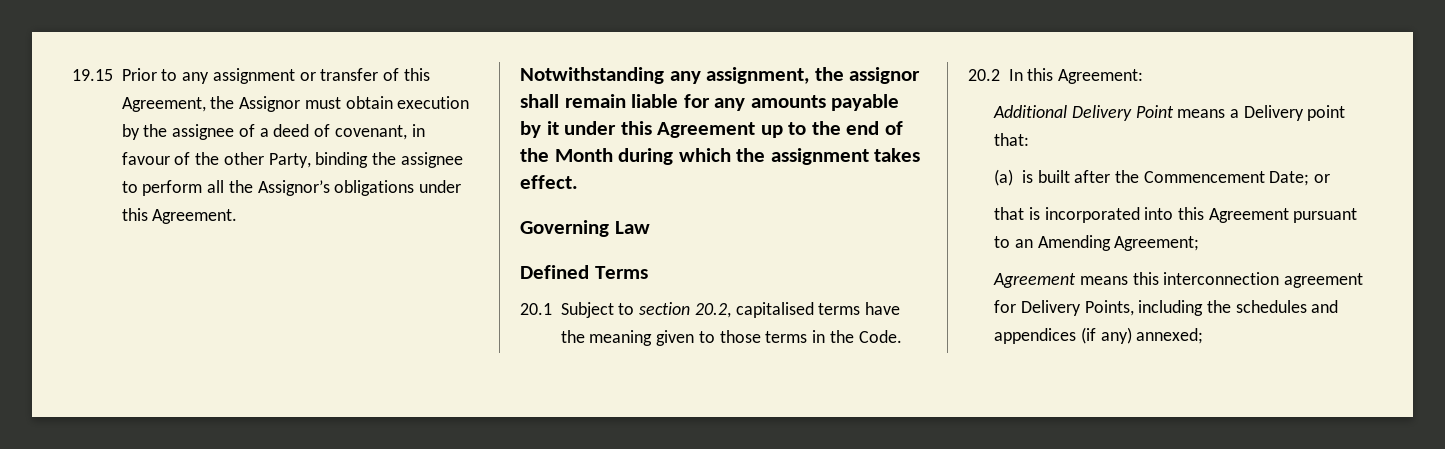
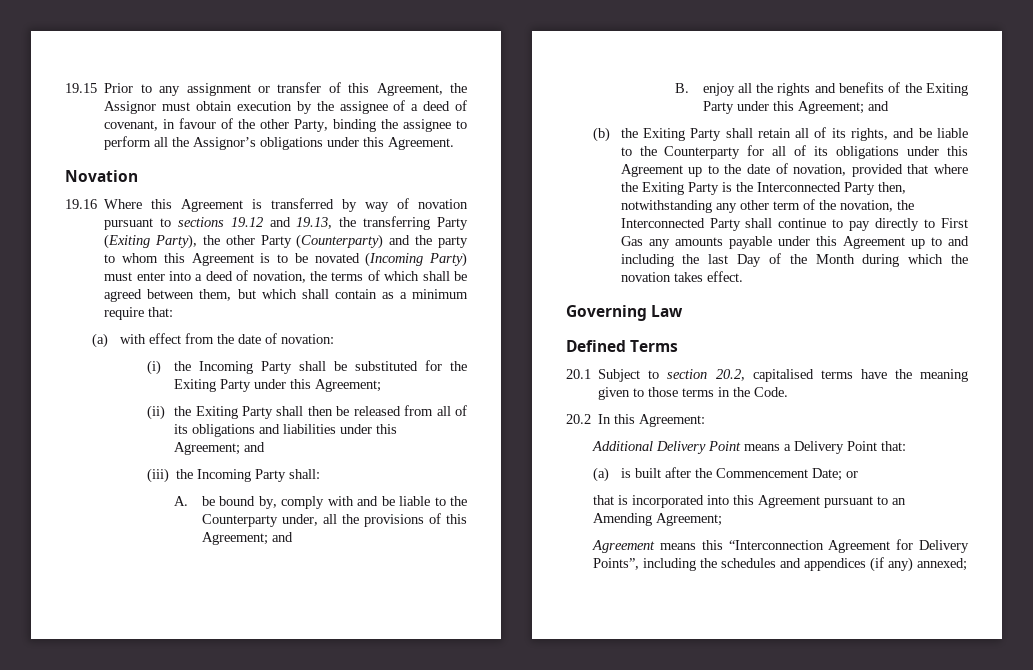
[520,67,921,84] [520,94,900,111] [520,121,559,138] Notwithstanding any assignment, the assignor shall remain liable for any amounts payable by it -> [65,170,138,182] [65,198,468,212] [104,216,468,230] [104,234,468,249] [104,252,467,267] [104,270,467,283] [104,289,468,302] [104,307,174,320] [92,333,334,348] [146,360,468,375] [174,379,382,392] [146,405,468,420] [174,424,398,437] [174,442,266,455] [146,468,321,483] [174,496,468,509] [201,513,467,527] [201,532,293,545] [675,82,968,96] [702,101,889,114] [593,127,968,142] [620,145,900,159] Novation // 19.16 Where this Agreement is transferred by way of novation pursuant to sections 19.12 and 19.13, the transferring Party (Exiting Party), the other Party (Counterparty) and the party to whom this Agreement is to be novated (Incoming Party) must enter into a deed of novation, the terms of which shall be agreed between them, but which shall contain as a minimum require that: // (a) with effect from the date of novation: // (i) the Incoming Party shall be substituted for the Exiting Party under this Agreement; // (ii) the Exiting Party shall then be released from all of its obligations and liabilities under this Agreement; and // (iii) the Incoming Party shall: // A. be bound by, comply with and be liable to the Counterparty under, all the provisions of this Agreement; and // B. enjoy all the rights and benefits of the Exiting Party under this Agreement; and // (b) the Exiting Party shall retain all of its rights, and be liable to the Counterparty for all of its obligations
[846,121,880,135] end -> [746,163,968,177] [620,182,906,195] [620,199,914,213] [620,218,969,231] [620,236,969,249] [620,254,762,267] date of novation, provided that where the Exiting Party is the Interconnected Party then, notwithstanding any other term of the novation, the Interconnected Party shall continue to pay directly to First Gas any amounts payable under this Agreement up to and including the last Day
[770,148,869,165] assignment -> [620,272,671,282] novation
[1307,105,1346,121] point -> [847,441,878,451] Point
[1163,272,1363,288] interconnection agreement -> [728,540,891,553] “Interconnection Agreement
[1084,300,1134,316] Points, -> [593,558,640,570] Points”,

